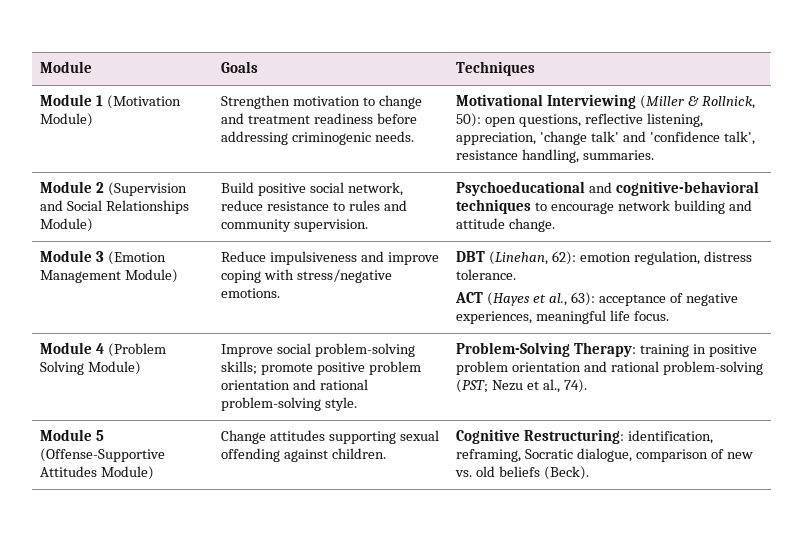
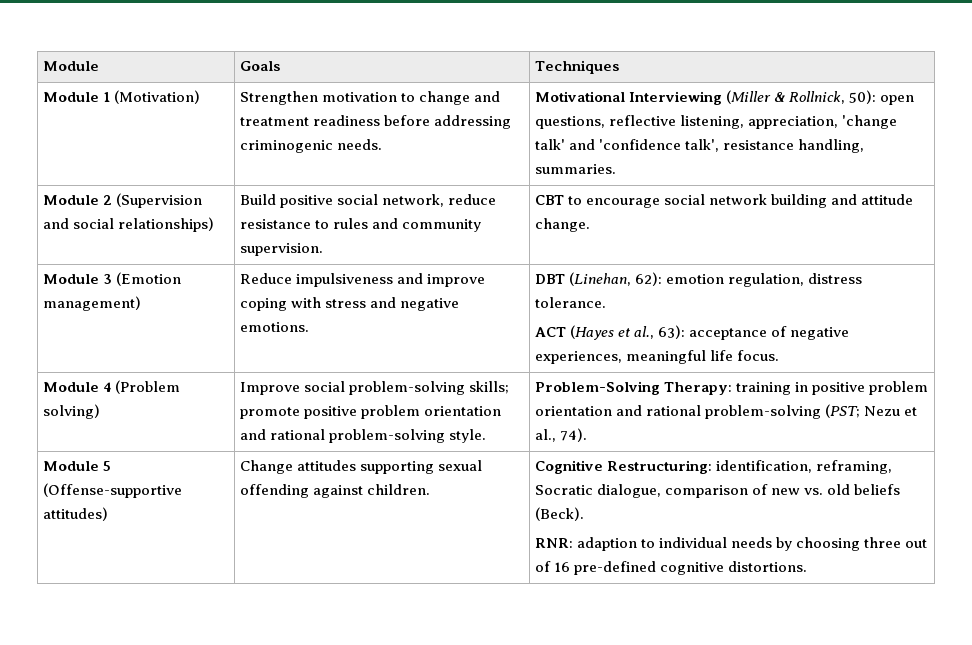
[106,95,181,109] [40,113,94,127] (Motivation Module) -> [114,90,201,104] (Motivation)
[67,200,189,214] [40,218,94,232] Social Relationships Module) -> [73,217,215,232] social relationships)
[456,181,759,196] [456,199,532,214] Psychoeducational and cognitive-behavioral techniques -> [535,195,565,205] CBT
(614, 208) none -> [664,194,706,205] social
[40,269,179,283] Management Module) -> [43,296,142,311] management)
[296,269,392,283] stress/negative -> [325,297,460,311] stress and negative
[40,361,142,375] Solving Module) -> [43,404,101,419] solving)
[40,448,166,462] [40,466,155,480] (Offense-Supportive Attitudes Module) -> [43,483,183,498] [43,507,109,521] (Offense-supportive attitudes)
(589, 473) none -> [535,537,928,551] [535,561,808,575] // RNR: adaption to individual needs by choosing three out of 16 pre-defined cognitive distortions.

